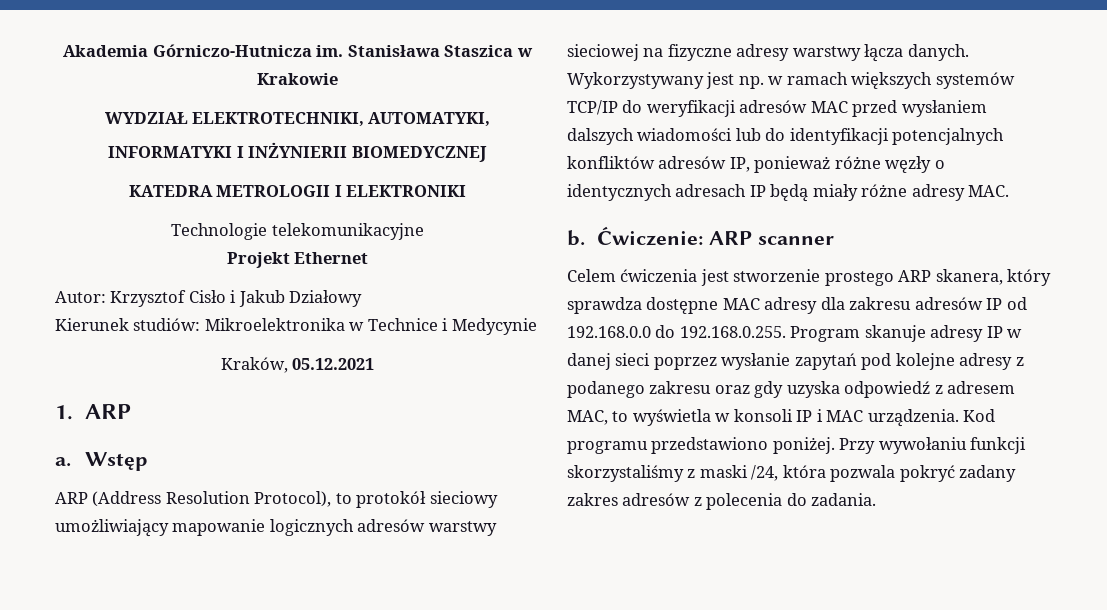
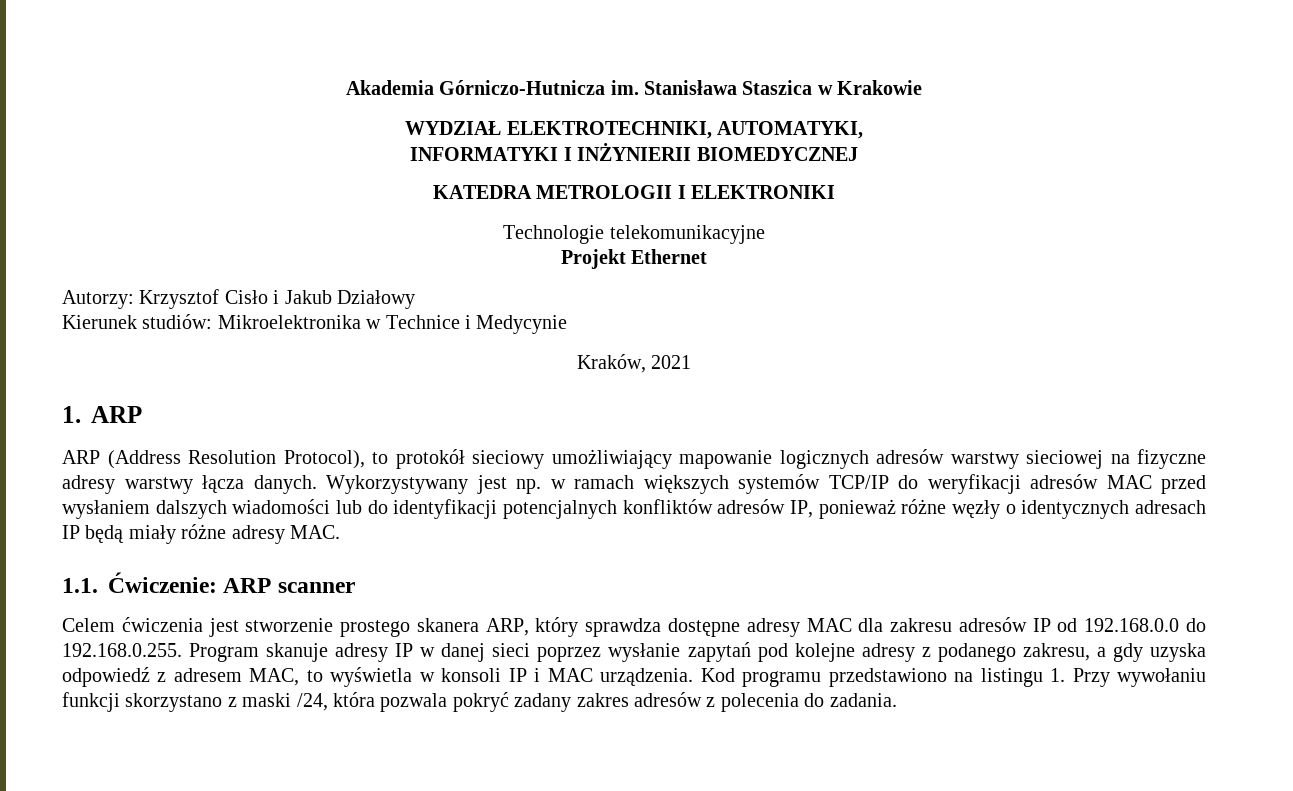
[55,291,106,303] Autor: -> [62,290,134,309] Autorzy:
[292,358,375,370] 05.12.2021 -> [651,355,692,369] 2021
[55,452,149,471] // a. Wstęp -> (142, 414) none
[567,230,585,246] b. -> [62,578,98,593] 1.1.
[898,269,1003,285] ARP skanera, -> [416,618,529,636] skanera ARP,
[722,297,818,314] MAC adresy -> [746,618,852,637] adresy MAC
[649,381,750,394] zakresu oraz -> [1022,643,1106,661] zakresu, a
[772,437,835,454] poniżej. -> [954,668,1066,687] na listingu 1.
[567,465,684,482] skorzystaliśmy -> [125,693,223,712] skorzystano

